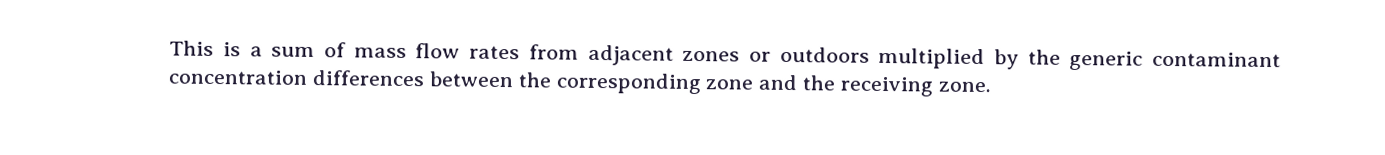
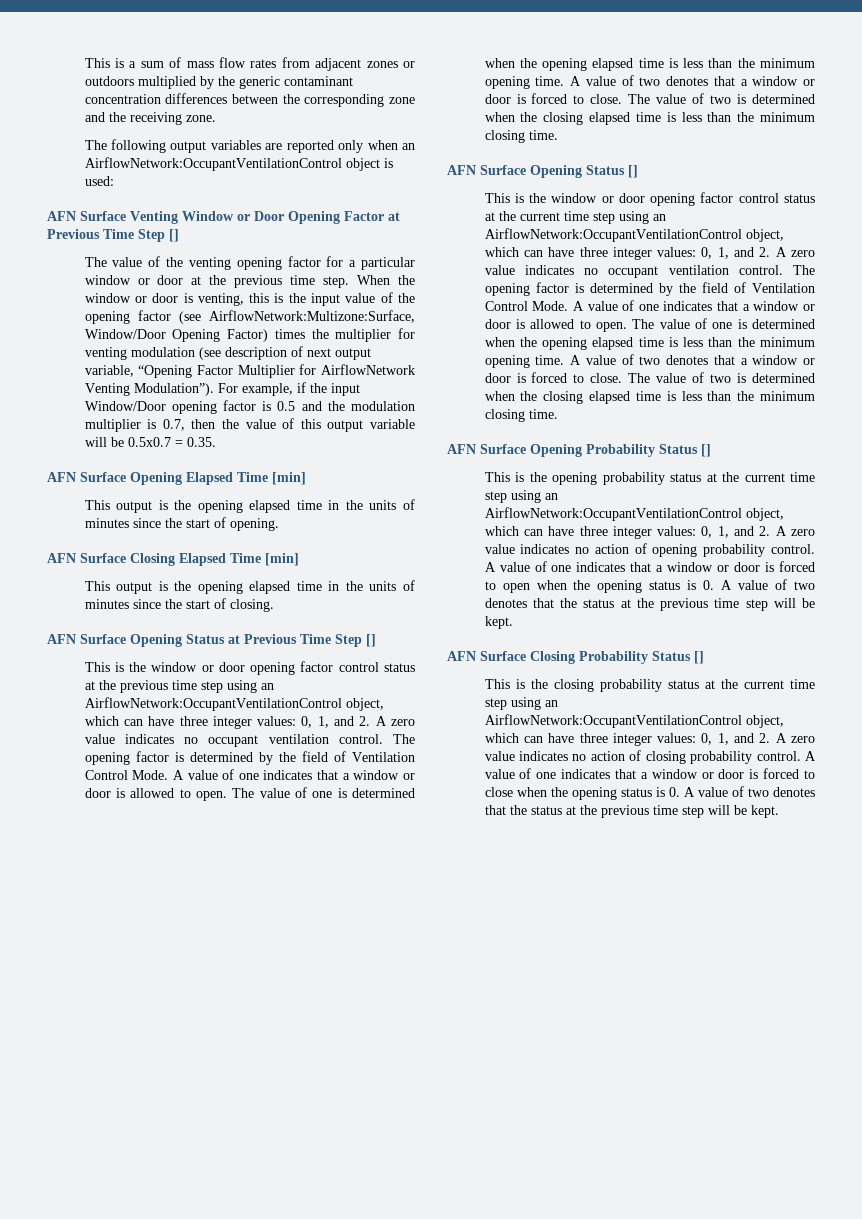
(991, 87) none -> [84,139,415,153] [84,157,393,171] [84,176,114,186] [47,211,400,224] [47,229,179,242] [84,256,415,270] [84,275,416,288] [84,292,416,306] [84,310,415,324] [84,328,415,342] [84,346,371,360] [84,364,415,378] [84,382,360,396] [84,400,415,414] [84,418,415,432] [84,437,216,447] [47,472,306,485] [84,499,415,513] [84,517,279,531] [47,553,299,566] [84,580,415,594] [84,598,274,612] [47,634,376,647] [84,661,415,675] [84,680,274,693] [84,697,384,711] [84,716,416,729] [84,734,415,747] [84,751,415,765] [84,769,415,780] [84,787,415,801] [484,58,815,71] [484,75,815,89] [484,93,815,104] [484,112,815,125] [484,130,558,143] [447,165,638,178] [484,192,815,206] [484,211,666,224] [484,228,784,242] [484,247,815,260] [484,265,815,278] [484,282,815,296] [484,300,815,311] [484,318,815,332] [484,337,815,350] [484,354,815,368] [484,372,815,383] [484,391,815,404] [484,409,558,422] [447,444,711,457] [484,472,815,485] [484,490,558,503] [484,507,784,521] [484,526,815,539] [484,543,815,557] [484,561,815,572] [484,579,815,593] [484,598,815,611] [484,616,513,629] [447,651,704,664] [484,679,815,692] [484,697,558,710] [484,714,784,728] [484,733,815,746] [484,750,816,764] [484,768,815,779] [484,786,815,800] [484,805,779,818] // The following output variables are reported only when an AirflowNetwork:OccupantVentilationControl object is used: // AFN Surface Venting Window or Door Opening Factor at Previous Time Step [] // The value of the venting opening factor for a particular window or door at the previous time step. When the window or door is venting, this is the input value of the opening factor (see AirflowNetwork:Multizone:Surface, Window/Door Opening Factor) times the multiplier for venting modulation (see description of next output variable, “Opening Factor Multiplier for AirflowNetwork Venting Modulation”). For example, if the input Window/Door opening factor is 0.5 and the modulation multiplier is 0.7, then the value of this output variable will be 0.5x0.7 = 0.35. // AFN Surface Opening Elapsed Time [min] // This output is the opening elapsed time in the units of minutes since the start of opening. // AFN Surface Closing Elapsed Time [min] // This output is the opening elapsed time in the units of minutes since the start of closing. // AFN Surface Opening Status at Previous Time Step [] // This is the window or door opening factor control status at the previous time step using an AirflowNetwork:OccupantVentilationControl object, which can have three integer values: 0, 1, and 2. A zero value indicates no occupant ventilation control. The opening factor is determined by the field of Ventilation Control Mode. A value of one indicates that a window or door is allowed to open. The value of one is determined when the opening elapsed time is less than the minimum opening time. A value of two denotes that a window or door is forced to close. The value of two is determined when the closing elapsed time is less than the minimum closing time. // AFN Surface Opening Status [] // This is the window or door opening factor control status at the current time step using an AirflowNetwork:OccupantVentilationControl object, which can have three integer values: 0, 1, and 2. A zero value indicates no occupant ventilation control. The opening factor is determined by the field of Ventilation Control Mode. A value of one indicates that a window or door is allowed to open. The value of one is determined when the opening elapsed time is less than the minimum opening time. A value of two denotes that a window or door is forced to close. The value of two is determined when the closing elapsed time is less than the minimum closing time. // AFN Surface Opening Probability Status [] // This is the opening probability status at the current time step using an AirflowNetwork:OccupantVentilationControl object, which can have three integer values: 0, 1, and 2. A zero value indicates no action of opening probability control. A value of one indicates that a window or door is forced to open when the opening status is 0. A value of two denotes that the status at the previous time step will be kept. // AFN Surface Closing Probability Status [] // This is the closing probability status at the current time step using an AirflowNetwork:OccupantVentilationControl object, which can have three integer values: 0, 1, and 2. A zero value indicates no action of closing probability control. A value of one indicates that a window or door is forced to close when the opening status is 0. A value of two denotes that the status at the previous time step will be kept.

